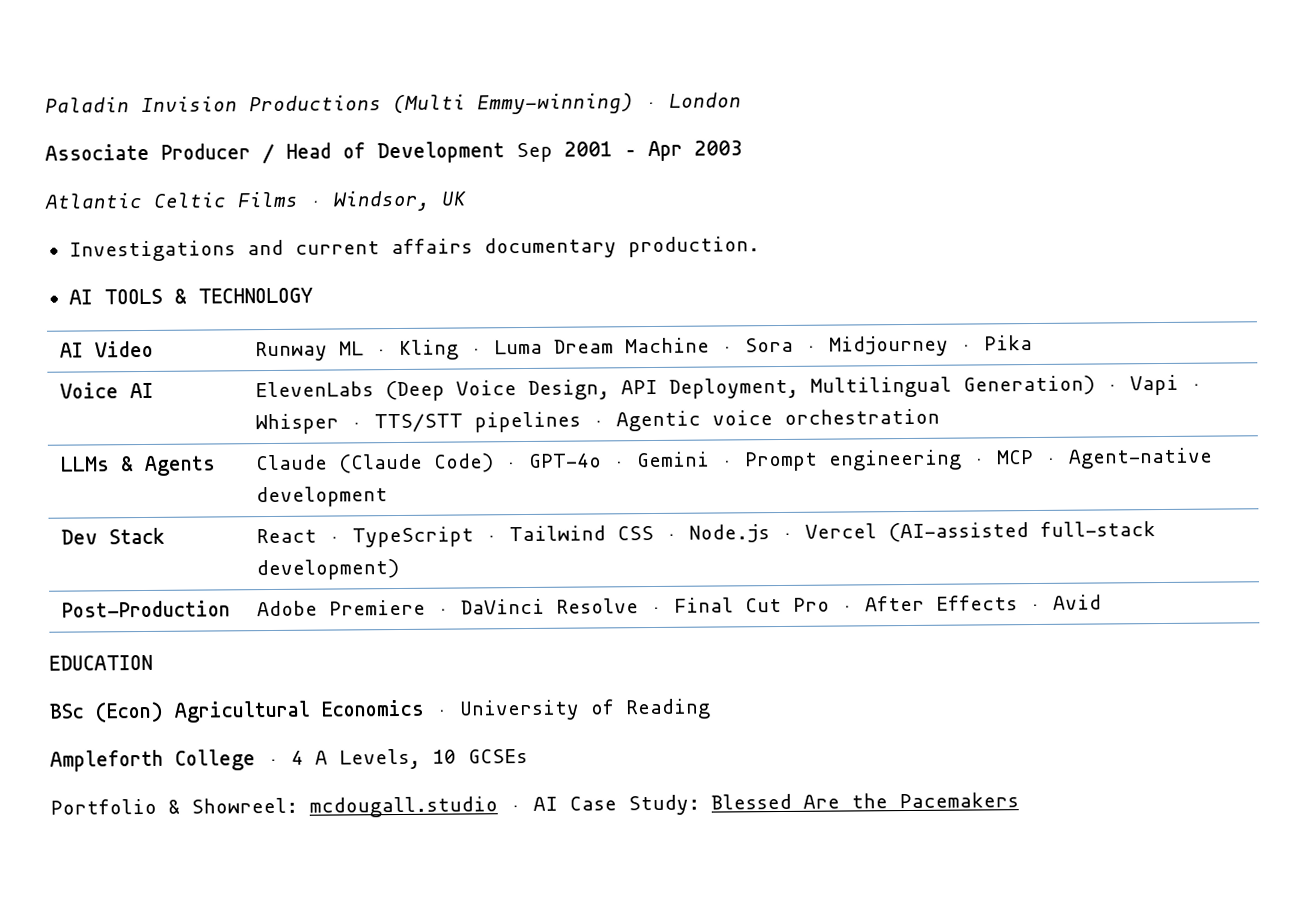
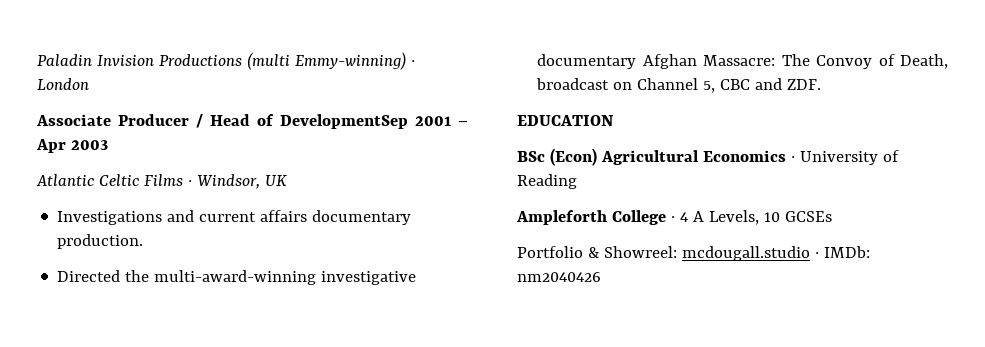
[393,94,466,114] (Multi -> [246,52,290,70] (multi
[377,141,553,164] Development Sep -> [280,114,408,129] DevelopmentSep
[68,287,313,305] [60,340,155,358] [255,335,1034,362] [60,382,155,399] [255,374,1204,402] [255,408,941,435] [60,455,217,476] [255,447,1214,474] [256,486,389,508] [61,527,166,545] [256,521,1157,548] [256,558,400,581] [62,600,232,618] [257,594,1103,617] AI TOOLS & TECHNOLOGY // AI Video | Runway ML · Kling · Luma Dream Machine · Sora · Midjourney · Pika // Voice AI | ElevenLabs (Deep Voice Design, API Deployment, Multilingual Generation) · Vapi · Whisper · TTS/STT pipelines · Agentic voice orchestration // LLMs & Agents | Claude (Claude Code) · GPT-4o · Gemini · Prompt engineering · MCP · Agent-native development // Dev Stack | React · TypeScript · Tailwind CSS · Node.js · Vercel (AI-assisted full-stack development) // Post-Production | Adobe Premiere · DaVinci Resolve · Final Cut Pro · After Effects · Avid -> [57,270,417,285] [537,54,948,69] [536,78,822,93] Directed the multi-award-winning investigative documentary Afghan Massacre: The Convoy of Death, broadcast on Channel 5, CBC and ZDF.
[533,792,1019,816] AI Case Study: Blessed Are the Pacemakers -> [823,246,870,258] [517,272,601,282] IMDb: nm2040426

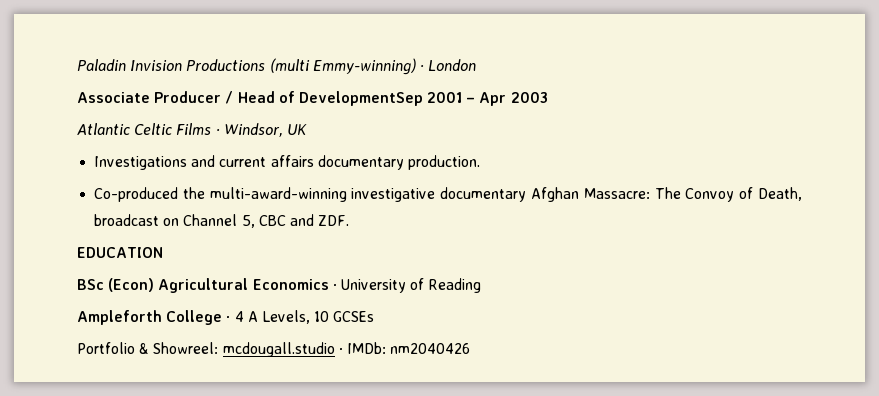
[57,270,121,282] Directed -> [94,187,179,202] Co-produced

